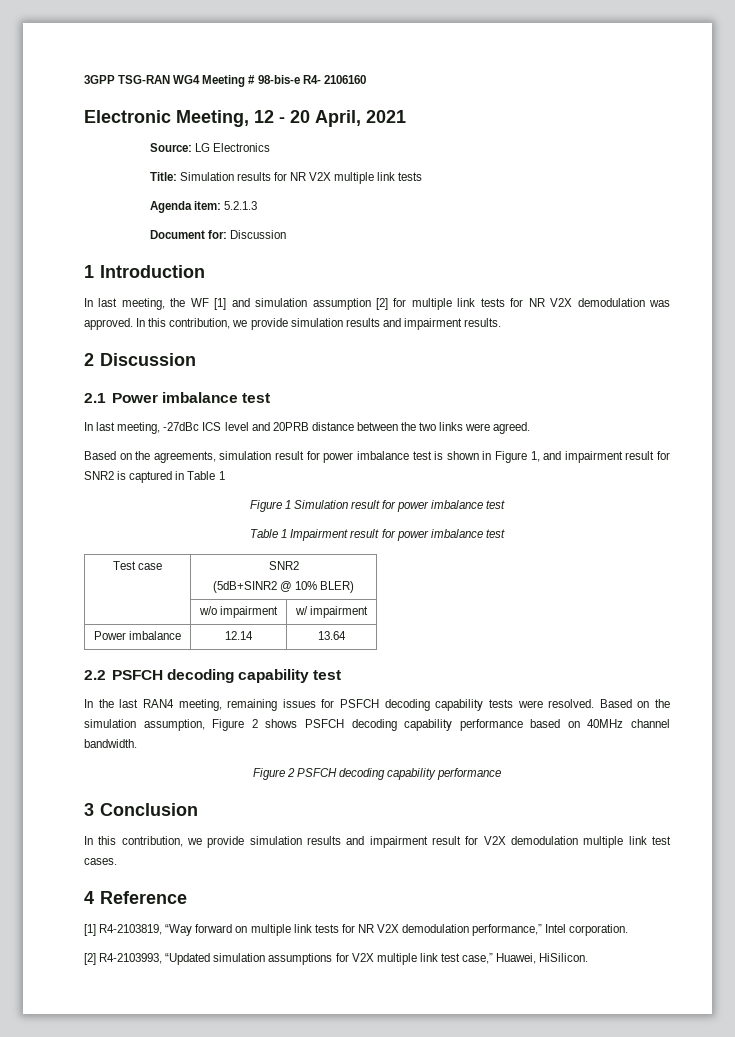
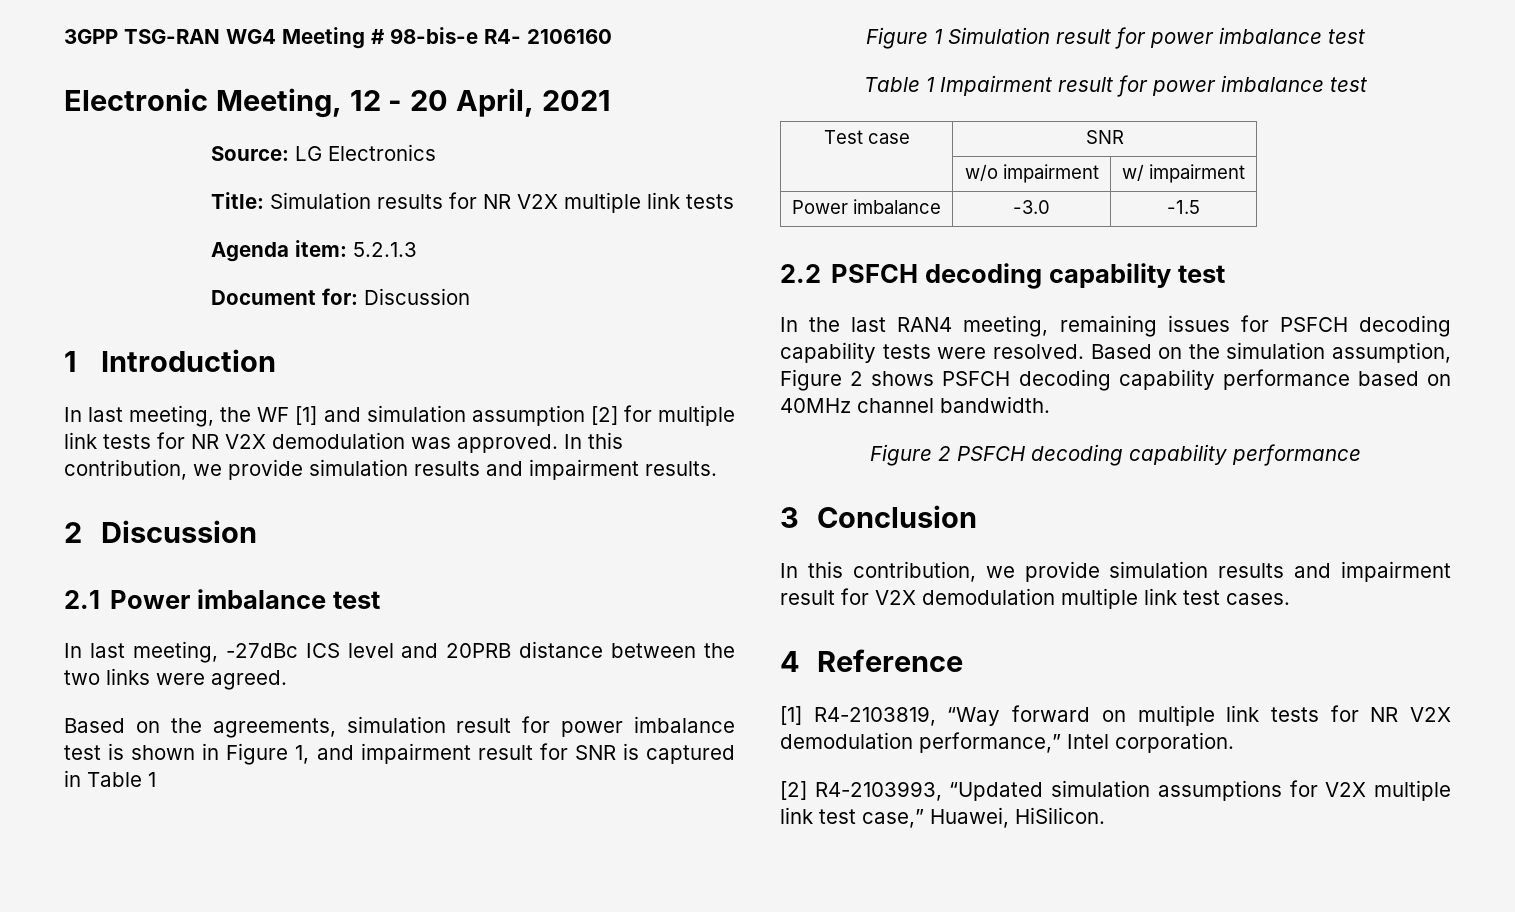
[84,471,114,480] SNR2 -> [574,745,616,760] SNR
[268,561,299,570] [212,581,355,593] SNR2 // (5dB+SINR2 @ 10% BLER) -> [1085,130,1124,144] SNR
[225,631,253,640] [318,631,346,640] 12.14 | 13.64 -> [1013,200,1050,214] [1167,200,1200,214] -3.0 | -1.5

